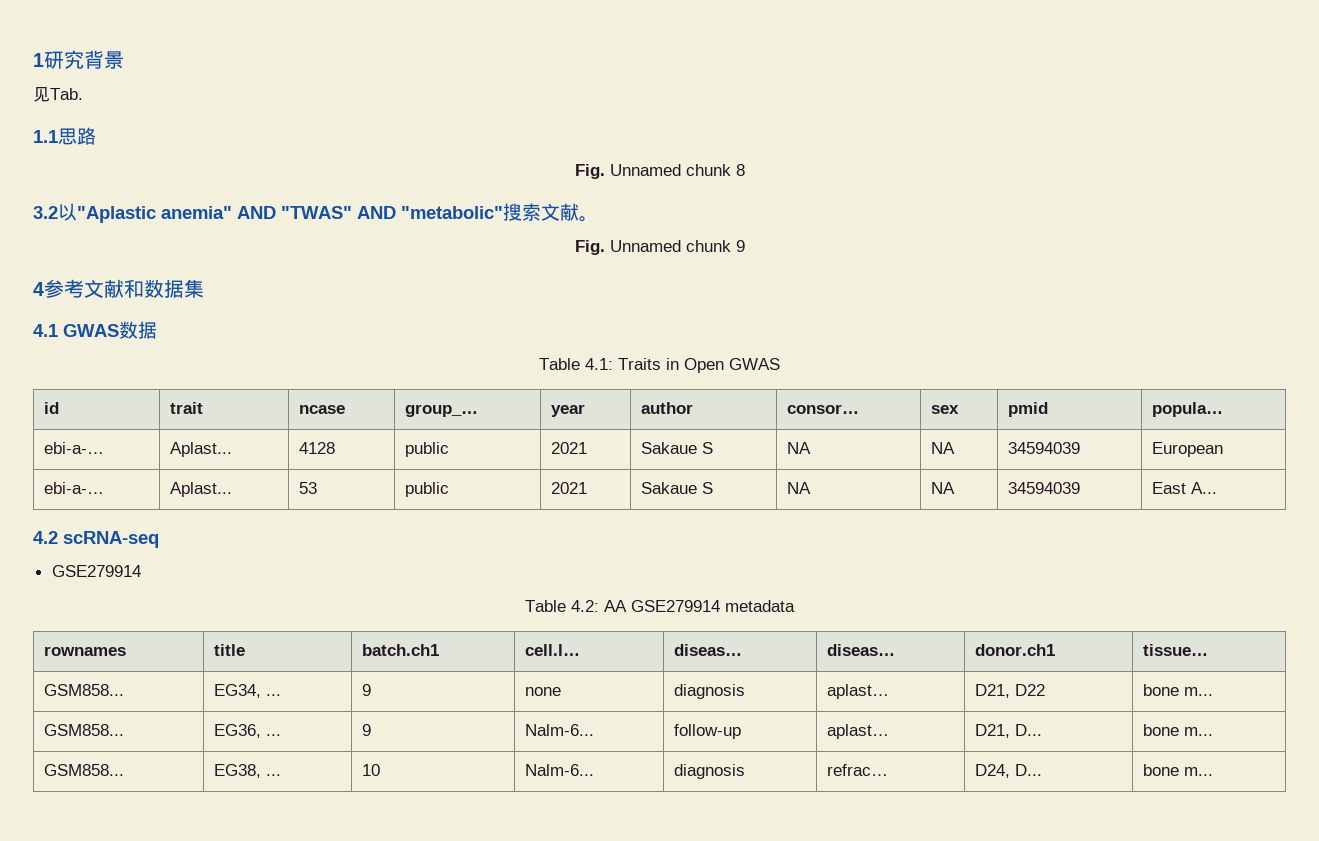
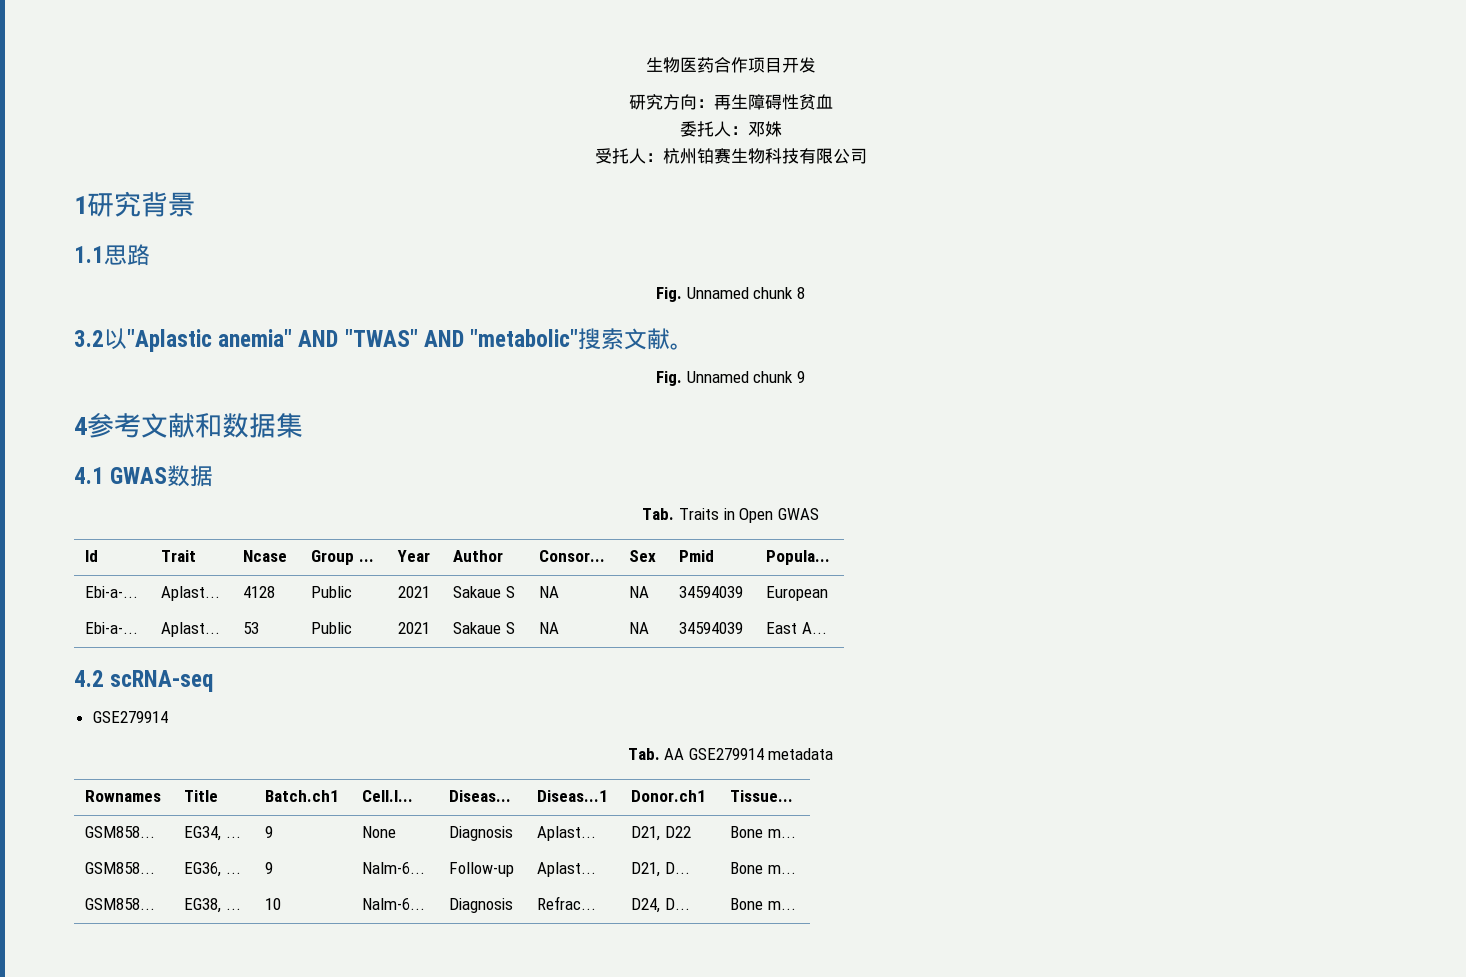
(33, 60) none -> [645,57,816,73] [628,94,833,110] [679,121,782,137] [594,148,867,164] 生物医药合作项目开发 // 研究方向：再生障碍性贫血 // 委托人：邓姝 // 受托人：杭州铂赛生物科技有限公司 //
[33,86,83,102] // 见Tab. -> (195, 204) none
[539,358,613,370] Table 4.1: -> [642,508,675,520] Tab.
[44,402,60,414] [170,402,204,414] [299,405,346,414] [405,404,479,417] [551,404,586,417] [641,402,694,414] [787,404,860,414] [931,405,960,414] [1008,402,1049,417] [1152,402,1224,417] [44,442,105,454] id | trait | ncase | group_… | year | author | consor… | sex | pmid | popula… // ebi-a-… -> [85,550,99,562] [161,550,197,562] [243,550,288,562] [311,550,374,565] [397,550,431,562] [453,550,504,562] [539,550,606,562] [629,550,657,562] [679,550,715,562] [766,550,831,565] [85,586,139,598] Id | Trait | Ncase | Group ... | Year | Author | Consor... | Sex | Pmid | Popula... // Ebi-a-...
[405,442,450,457] public -> [311,586,353,598] Public
[44,482,105,494] ebi-a-… -> [85,622,139,634] Ebi-a-...
[405,482,450,497] public -> [311,622,353,634] Public
[525,600,599,612] Table 4.2: -> [627,748,660,760] Tab.
[44,646,127,656] [214,644,246,656] [362,644,440,656] [525,644,581,656] [674,644,743,656] [827,644,896,656] [975,644,1056,656] [1143,644,1209,656] rownames | title | batch.ch1 | cell.l… | diseas… | diseas… | donor.ch1 | tissue… -> [85,790,162,802] [184,790,219,802] [265,790,340,802] [362,790,414,802] [449,790,512,802] [537,790,609,802] [631,790,707,802] [730,790,794,802] Rownames | Title | Batch.ch1 | Cell.l... | Diseas... | Diseas...1 | Donor.ch1 | Tissue...
[525,687,562,696] [674,684,746,699] [827,684,890,699] none | diagnosis | aplast… -> [362,826,397,838] [449,826,514,841] [537,826,597,841] None | Diagnosis | Aplast...
[1143,684,1180,696] bone -> [730,826,764,838] Bone
[674,724,742,739] [827,724,890,739] follow-up | aplast… -> [449,862,515,877] [537,862,597,877] Follow-up | Aplast...
[1143,724,1180,736] bone -> [730,862,764,874] Bone
[674,764,746,779] [827,764,889,776] diagnosis | refrac… -> [449,898,514,913] [537,896,597,910] Diagnosis | Refrac...
[1143,764,1180,776] bone -> [730,898,764,910] Bone

